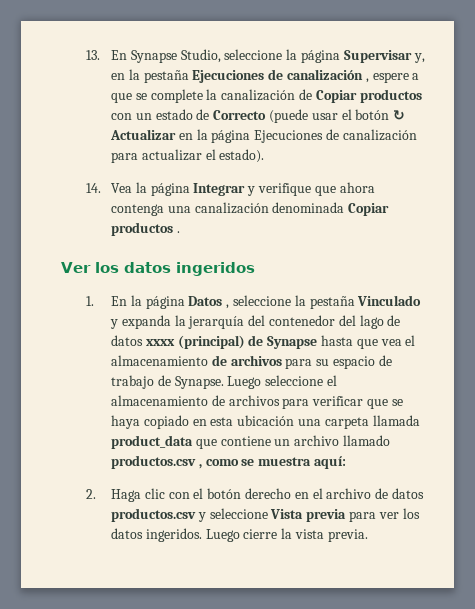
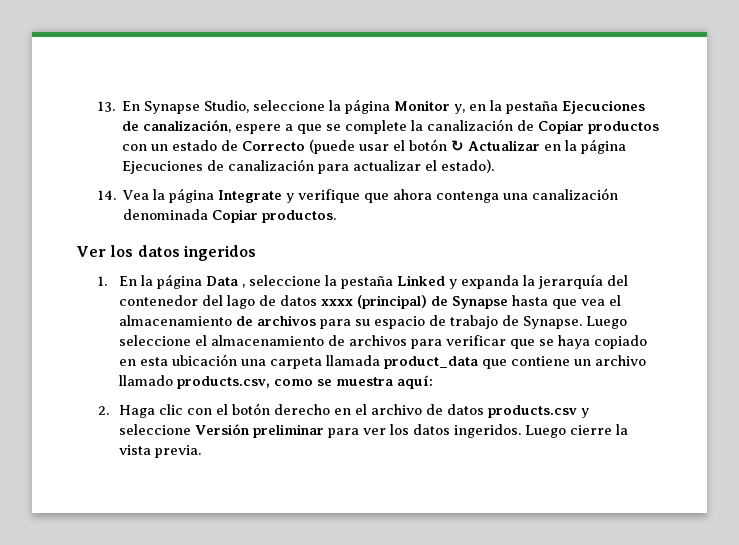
[343,50,412,63] Supervisar -> [393,100,450,111] Monitor
[287,69,369,83] canalización , -> [142,120,231,133] canalización,
[193,183,246,196] Integrar -> [217,190,282,203] Integrate
[111,222,180,236] productos . -> [261,210,336,223] productos.
[188,296,223,306] Datos -> [206,276,239,286] Data
[357,295,422,306] Vinculado -> [397,275,446,286] Linked
[111,455,202,469] productos.csv , -> [177,376,271,389] products.csv,
[111,508,197,522] productos.csv -> [488,405,578,418] products.csv
[270,509,347,522] Vista previa -> [195,424,325,438] Versión preliminar

